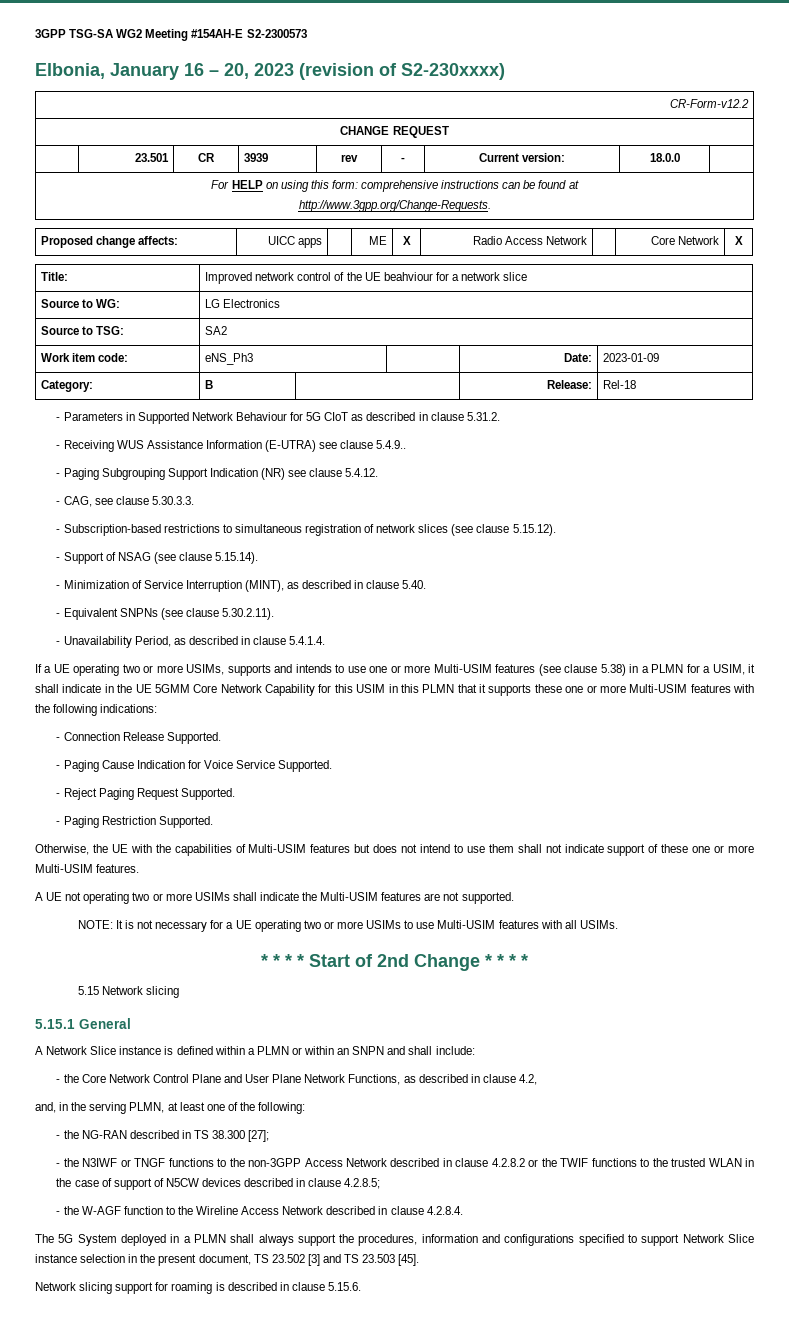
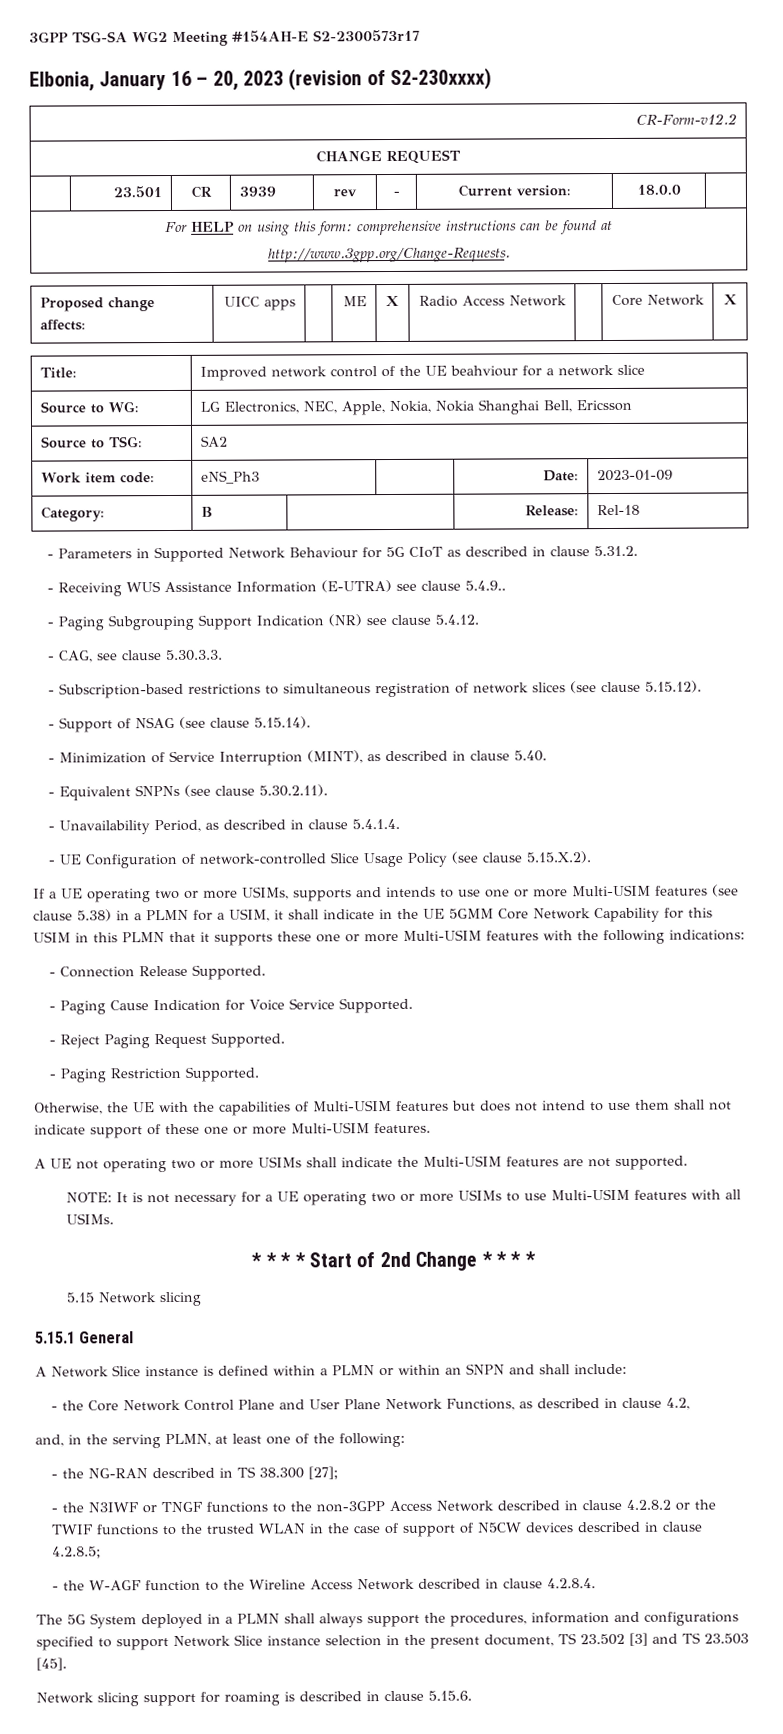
[246,29,307,38] S2-2300573 -> [313,29,420,42] S2-2300573r17
[223,299,281,308] Electronics -> [224,399,633,416] Electronics, NEC, Apple, Nokia, Nokia Shanghai Bell, Ericsson
(326, 640) none -> [48,851,592,869] // - UE Configuration of network-controlled Slice Usage Policy (see clause 5.15.X.2).

